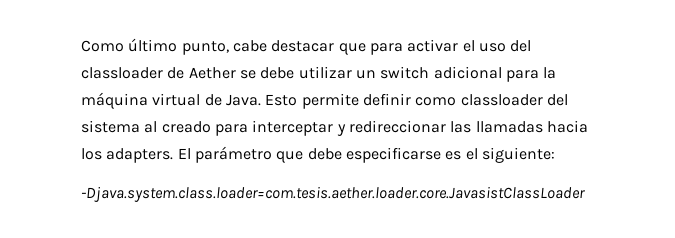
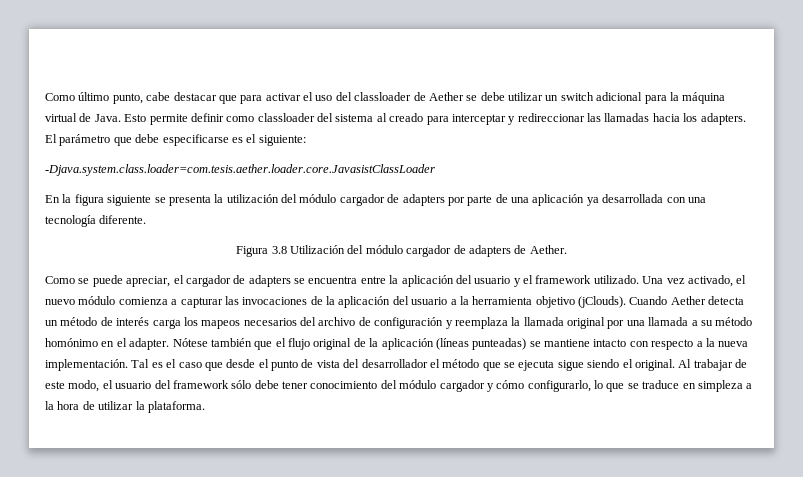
(585, 194) none -> [45,194,706,206] [45,215,147,227] [236,245,567,257] [45,275,747,287] [45,296,745,308] [45,317,753,329] [45,338,749,350] [45,359,747,371] [45,380,753,392] [45,401,205,413] // En la figura siguiente se presenta la utilización del módulo cargador de adapters por parte de una aplicación ya desarrollada con una tecnología diferente. // Figura 3.8 Utilización del módulo cargador de adapters de Aether. // Como se puede apreciar, el cargador de adapters se encuentra entre la aplicación del usuario y el framework utilizado. Una vez activado, el nuevo módulo comienza a capturar las invocaciones de la aplicación del usuario a la herramienta objetivo (jClouds). Cuando Aether detecta un método de interés carga los mapeos necesarios del archivo de configuración y reemplaza la llamada original por una llamada a su método homónimo en el adapter. Nótese también que el flujo original de la aplicación (líneas punteadas) se mantiene intacto con respecto a la nueva implementación. Tal es el caso que desde el punto de vista del desarrollador el método que se ejecuta sigue siendo el original. Al trabajar de este modo, el usuario del framework sólo debe tener conocimiento del módulo cargador y cómo configurarlo, lo que se traduce en simpleza a la hora de utilizar la plataforma.

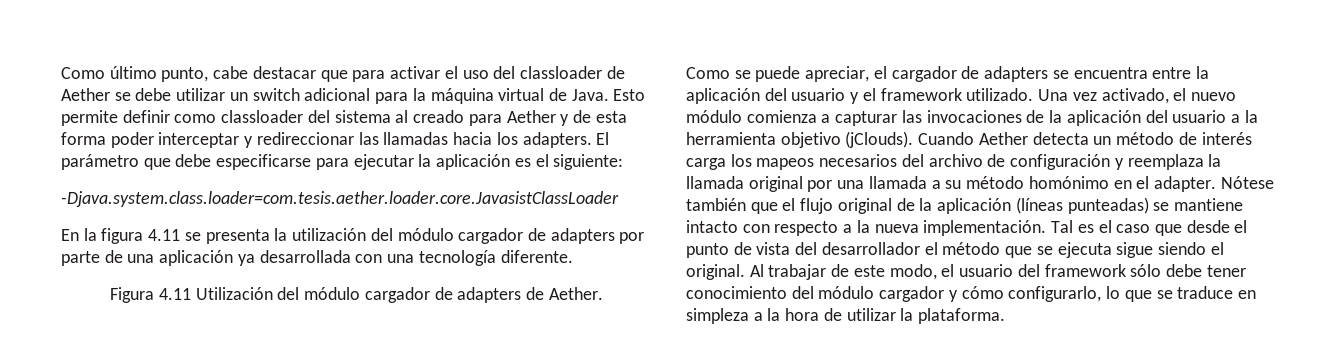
(449, 120) none -> [506,110,627,126] [61,132,154,148] Aether y de esta forma poder
(229, 140) none -> [315,154,511,170] para ejecutar la aplicación
[107,195,152,206] siguiente -> [148,229,181,241] 4.11
[271,246,287,254] 3.8 -> [158,288,191,300] 4.11

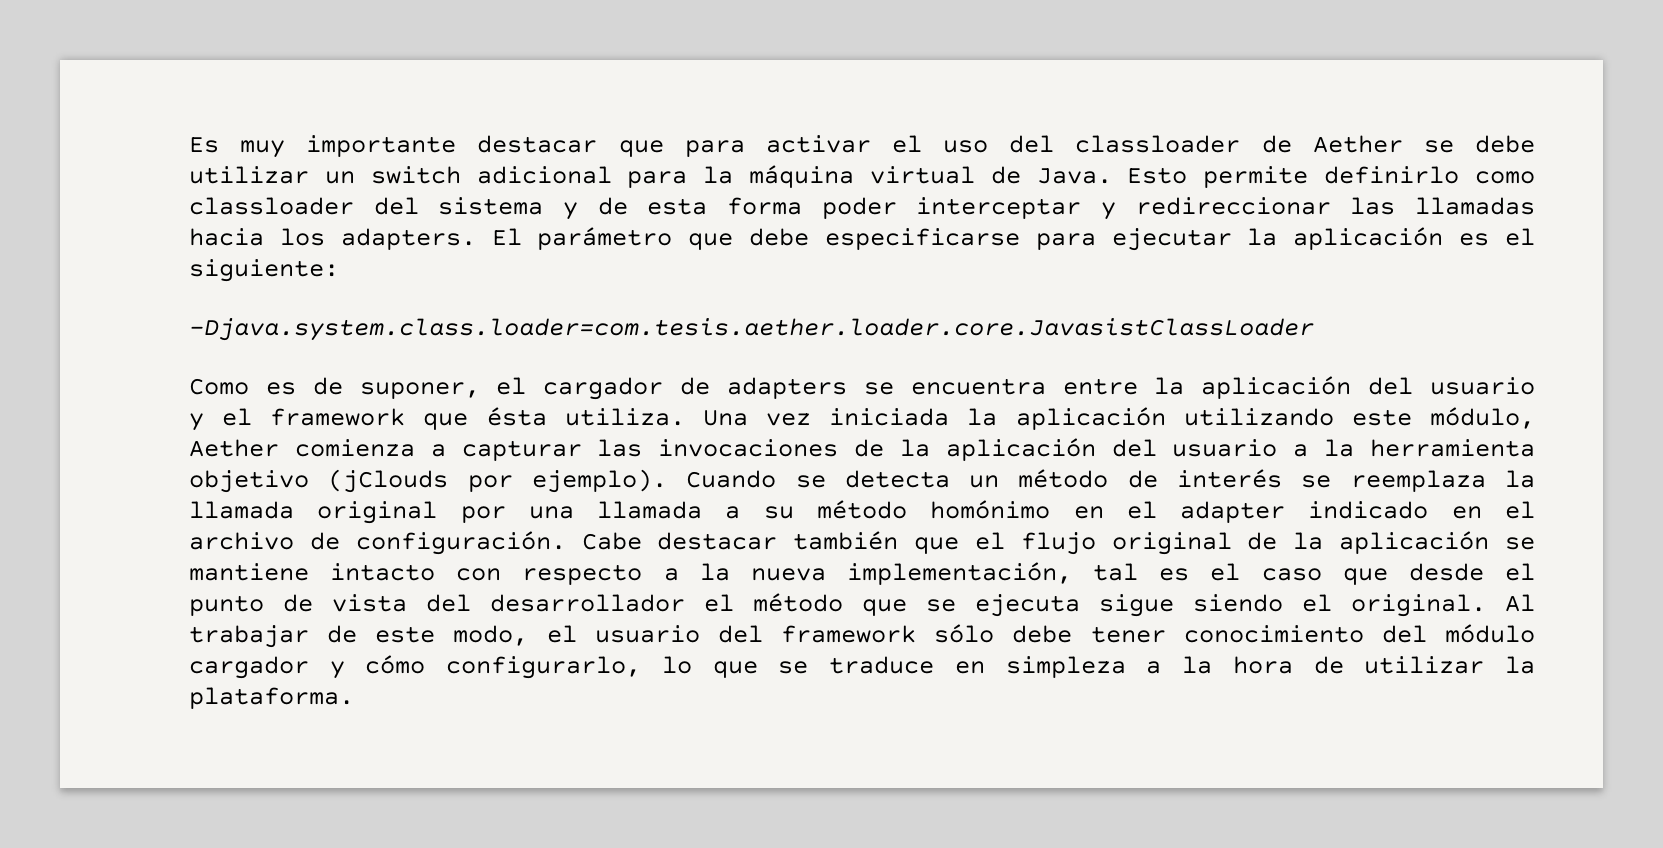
[61,66,249,82] Como último punto, cabe -> [189,135,457,158] Es muy importante
[122,110,170,123] definir -> [1324,166,1460,184] definirlo
[395,110,556,126] al creado para Aether -> (544, 206) none
[61,228,645,244] [61,250,573,266] [110,287,603,303] [686,66,870,82] En la figura 4.11 se presenta la utilización del módulo cargador de adapters por parte de una aplicación ya desarrollada con una tecnología diferente. // Figura 4.11 Utilización del módulo cargador de adapters de Aether. // Como se puede apreciar, -> [189,377,480,399] Como es de suponer,
[966,88,1236,104] [686,110,742,123] utilizado. Una vez activado, el nuevo módulo -> [423,407,1536,430] [189,439,279,457] que ésta utiliza. Una vez iniciada la aplicación utilizando este módulo, Aether
[845,131,1028,148] (jClouds). Cuando Aether -> [328,469,826,493] (jClouds por ejemplo). Cuando se
[686,154,1124,170] carga los mapeos necesarios del archivo de configuración y -> [1301,475,1332,488] se
[1153,176,1274,192] adapter. Nótese -> [1180,501,1535,523] [189,531,778,555] adapter indicado en el archivo de configuración. Cabe destacar
[1015,197,1149,214] (líneas punteadas) -> (1490, 542) none
[923,220,1074,236] implementación. Tal -> [847,562,1139,585] implementación, tal

